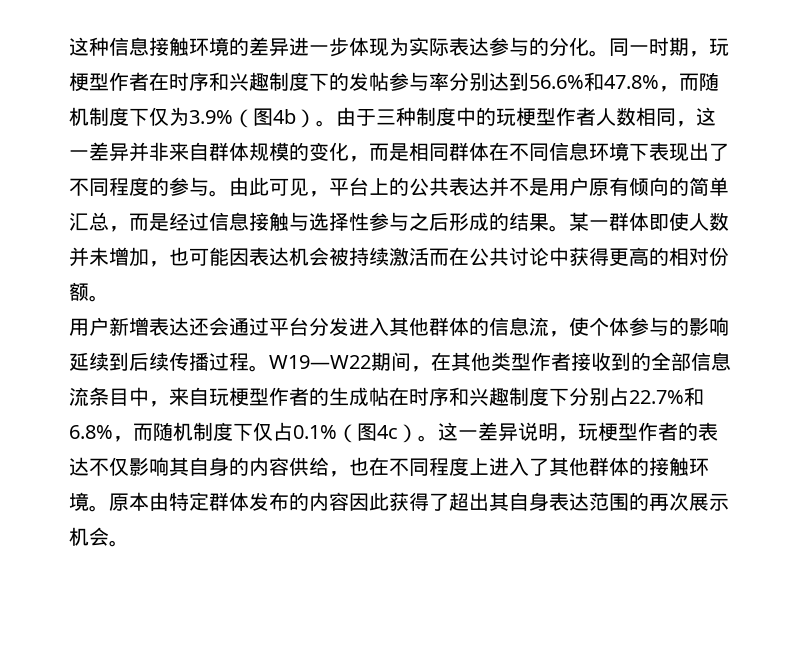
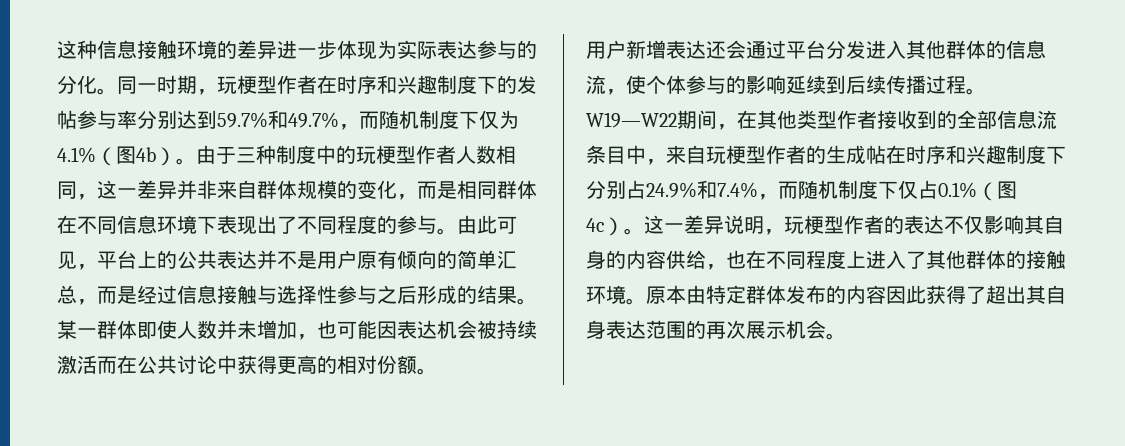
[529,72,659,91] 56.6%和47.8% -> [217,110,339,129] 59.7%和49.7%
[189,110,233,124] 3.9% -> [57,147,96,163] 4.1%
[629,387,704,406] [69,425,113,439] 22.7%和6.8% -> [646,180,758,199] 24.9%和7.4%

